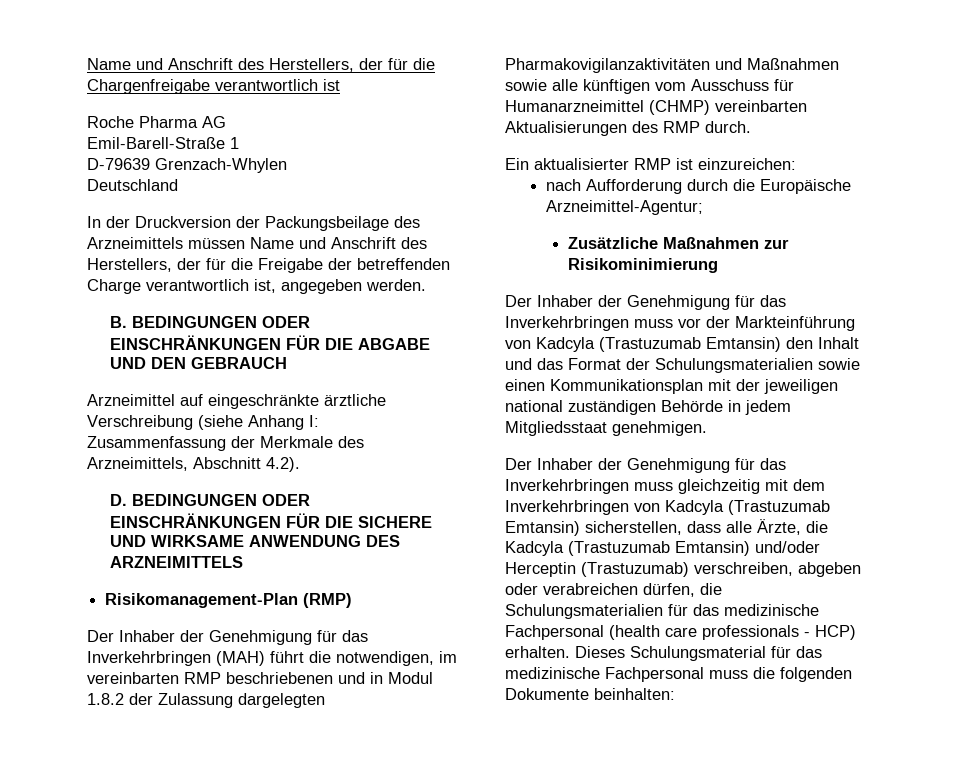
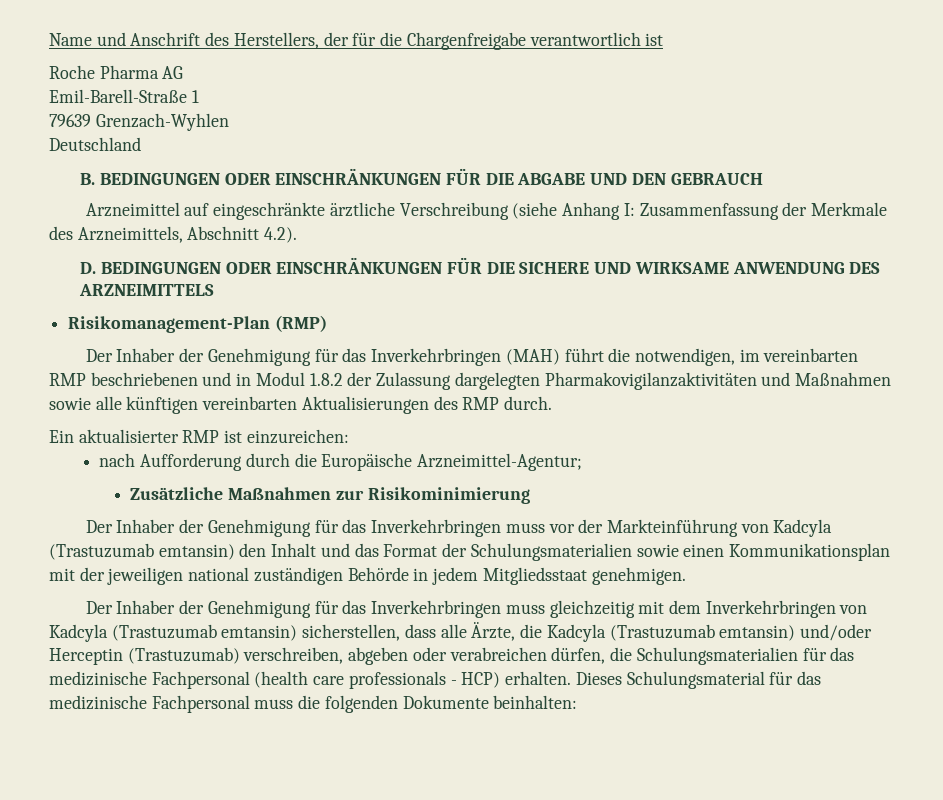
[87,158,287,173] D-79639 Grenzach-Whylen -> [49,113,229,131] 79639 Grenzach-Wyhlen
[87,216,420,231] [87,237,427,249] [87,258,450,273] [87,279,426,294] // In der Druckversion der Packungsbeilage des Arzneimittels müssen Name und Anschrift des Herstellers, der für die Freigabe der betreffenden Charge verantwortlich ist, angegeben werden. -> (141, 144) none
[655,79,794,91] [505,100,710,115] vom Ausschuss für Humanarzneimittel (CHMP) -> (199, 405) none
[706,337,781,352] Emtansin) -> [158,544,235,560] emtansin)
[505,521,580,536] Emtansin) -> [221,625,298,641] emtansin)
[675,541,750,556] Emtansin) -> [719,625,796,641] emtansin)

